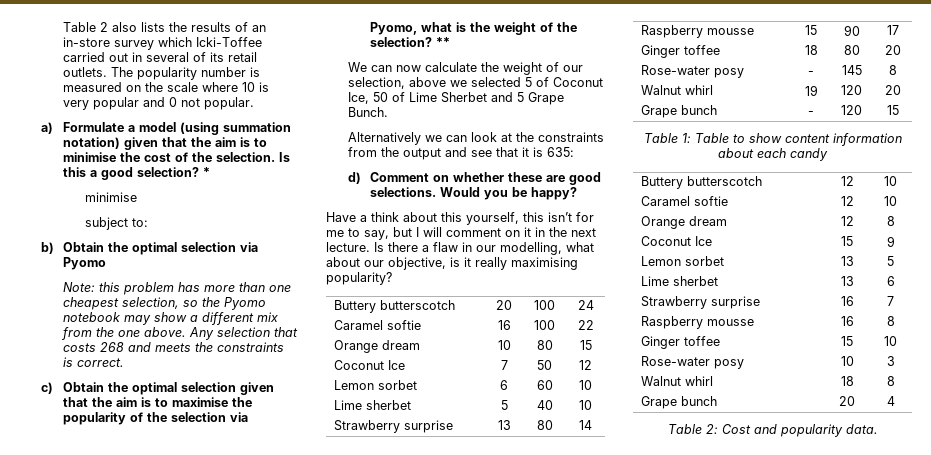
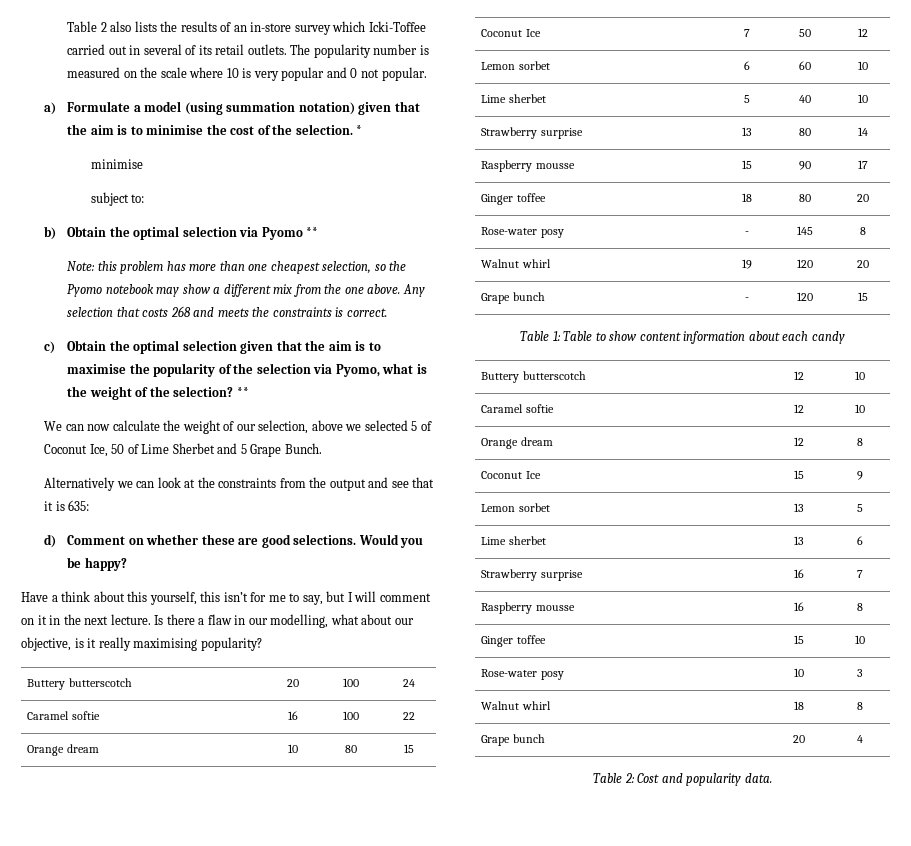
[279,152,291,162] [63,167,200,180] Is this a good selection? -> (353, 129) none
(107, 263) none -> [306,227,319,237] **

